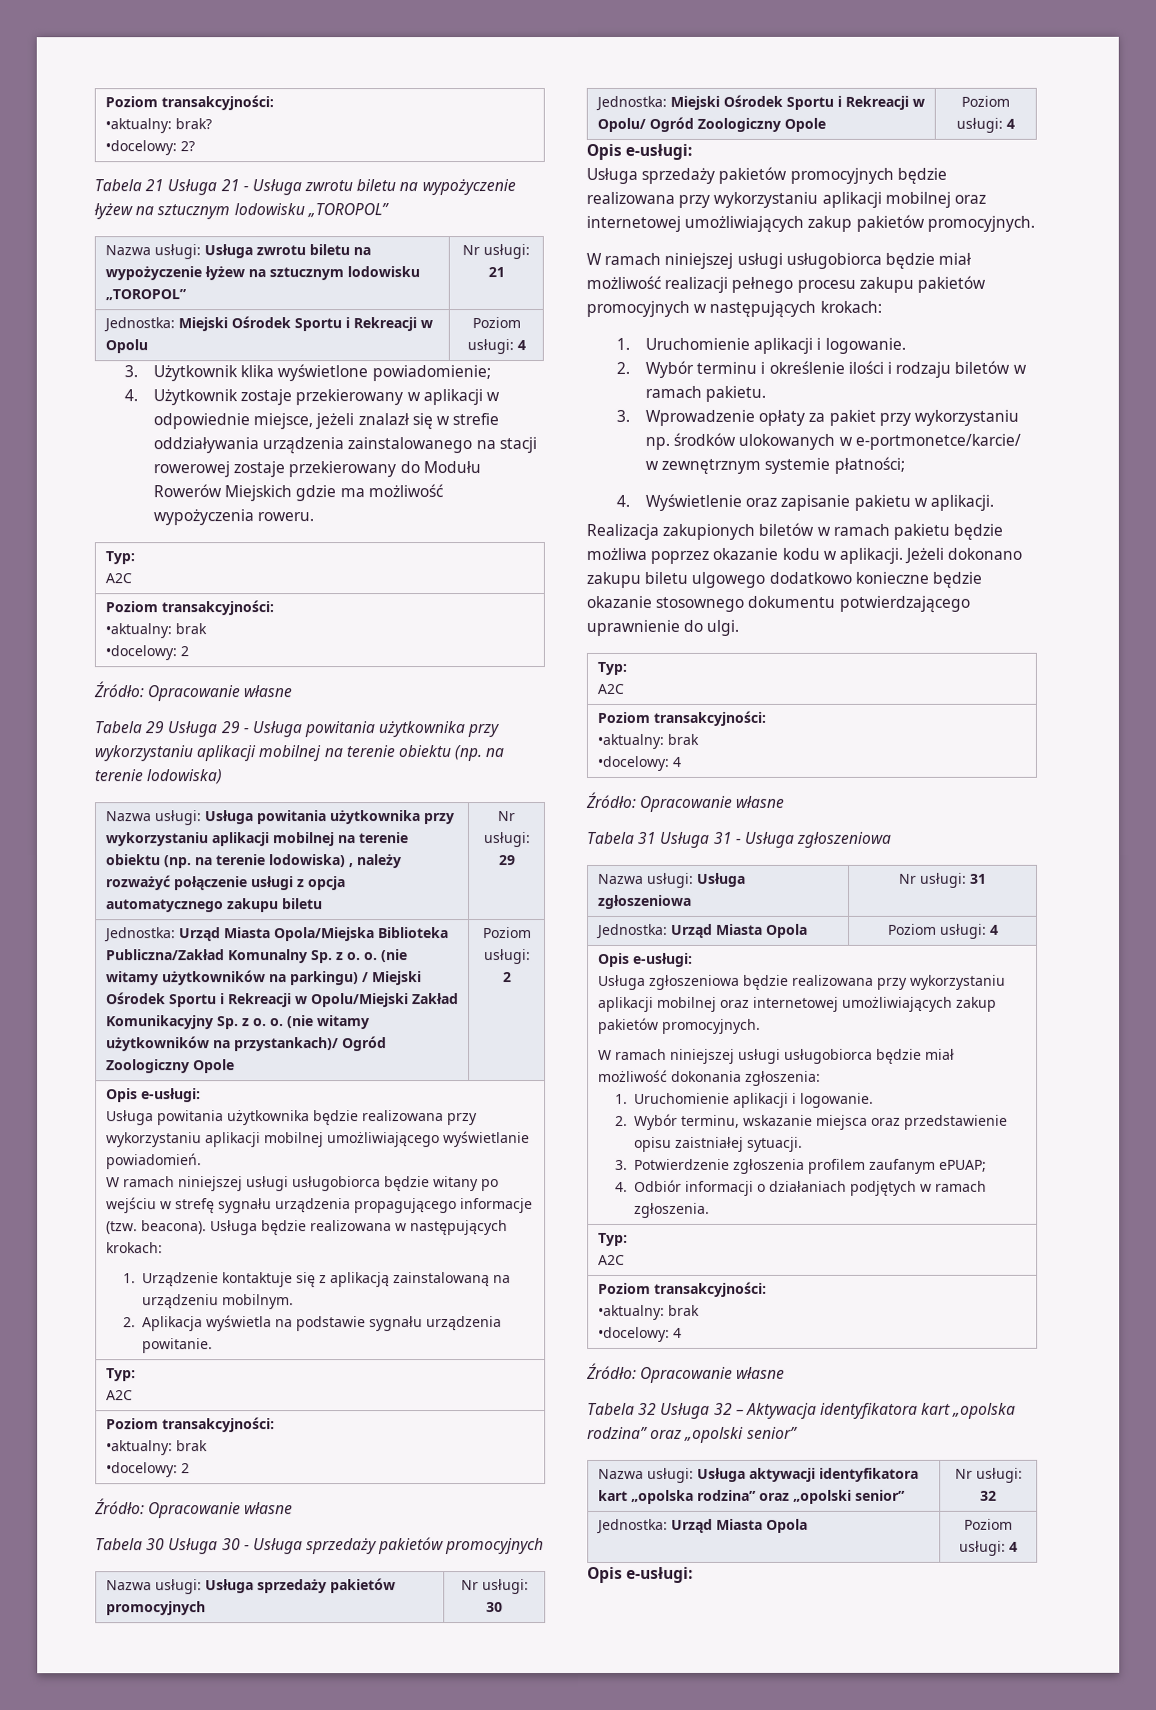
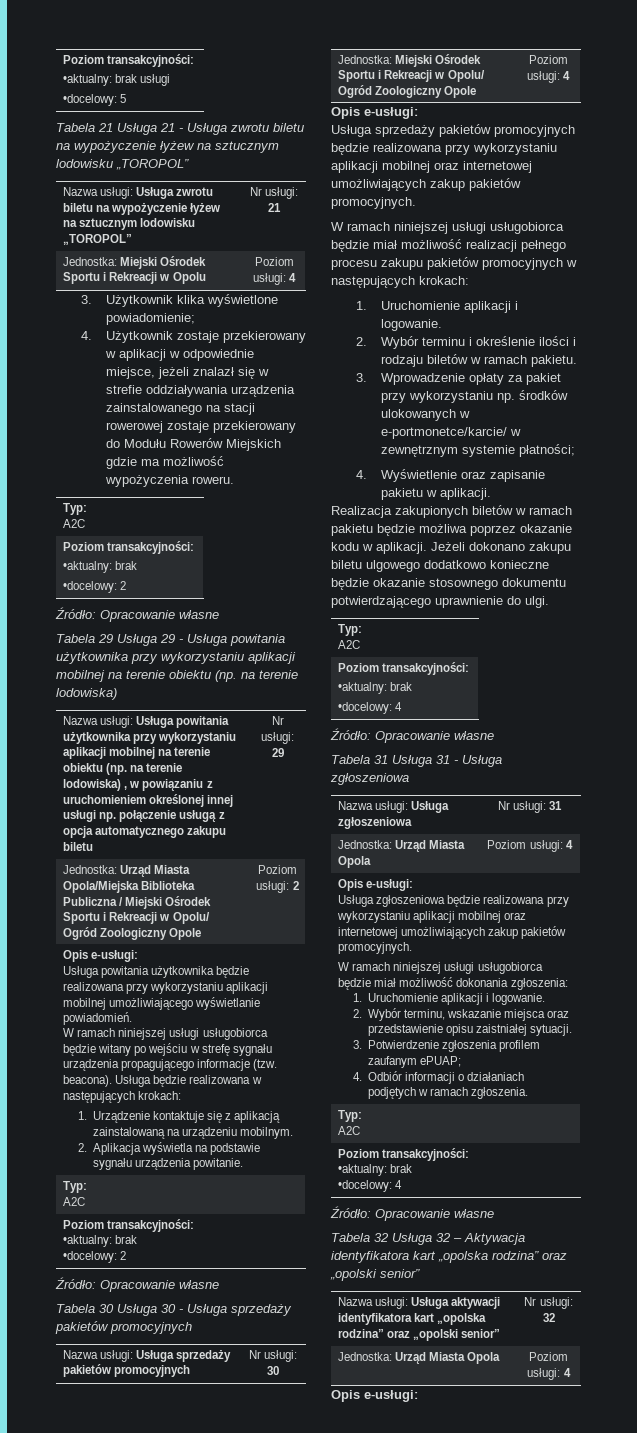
[104,95,274,111] [104,118,212,134] [104,140,195,156] Poziom transakcyjności: // •aktualny: brak? // •docelowy: 2? -> [63,54,195,67] [63,74,171,86] [63,94,127,106] Poziom transakcyjności: // •aktualny: brak usługi // •docelowy: 5
[355,854,402,869] [105,875,294,891] należy rozważyć połączenie usługi -> [129,779,213,791] [63,794,234,807] [63,810,217,822] w powiązaniu z uruchomieniem określonej innej usługi np. połączenie usługą
[105,949,408,964] [105,970,359,986] Publiczna/Zakład Komunalny Sp. z o. o. (nie witamy użytkowników na parkingu) -> [63,897,118,906] Publiczna
[310,993,459,1008] [105,1015,370,1030] [105,1036,339,1052] Opolu/Miejski Zakład Komunikacyjny Sp. z o. o. (nie witamy użytkowników na przystankach)/ -> [172,912,210,924] Opolu/

